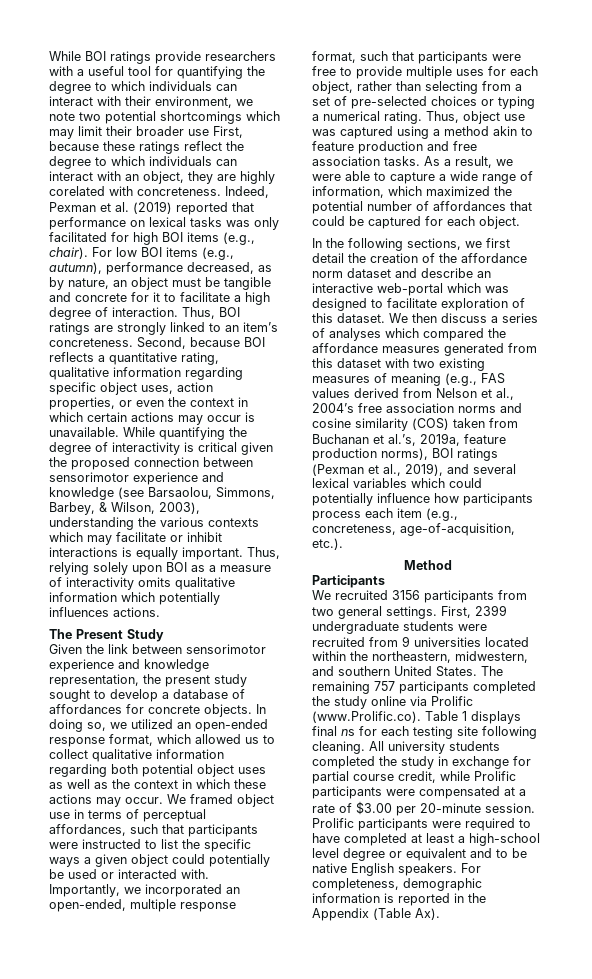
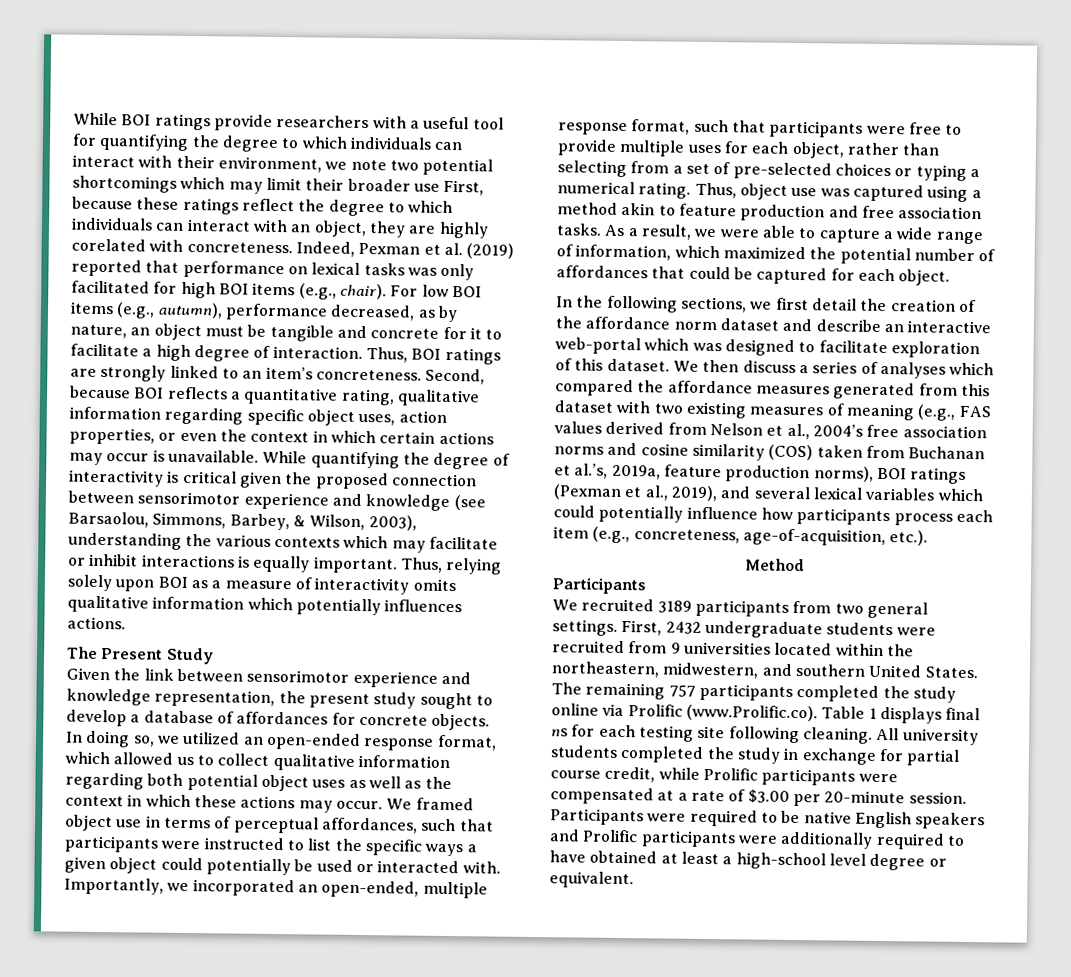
[392,590,420,600] 3156 -> [657,600,692,613] 3189
[475,605,507,616] 2399 -> [665,621,702,634] 2432
[312,818,461,831] Prolific participants were -> [550,808,986,830] [549,829,874,849] Participants were required to be native English speakers and Prolific participants were additionally
[344,833,407,846] completed -> [589,850,658,864] obtained
[406,848,527,861] [312,863,481,876] [312,878,482,891] [312,893,486,906] [312,908,440,921] equivalent and to be native English speakers. For completeness, demographic information is reported in the Appendix (Table Ax). -> [549,871,634,889] equivalent.

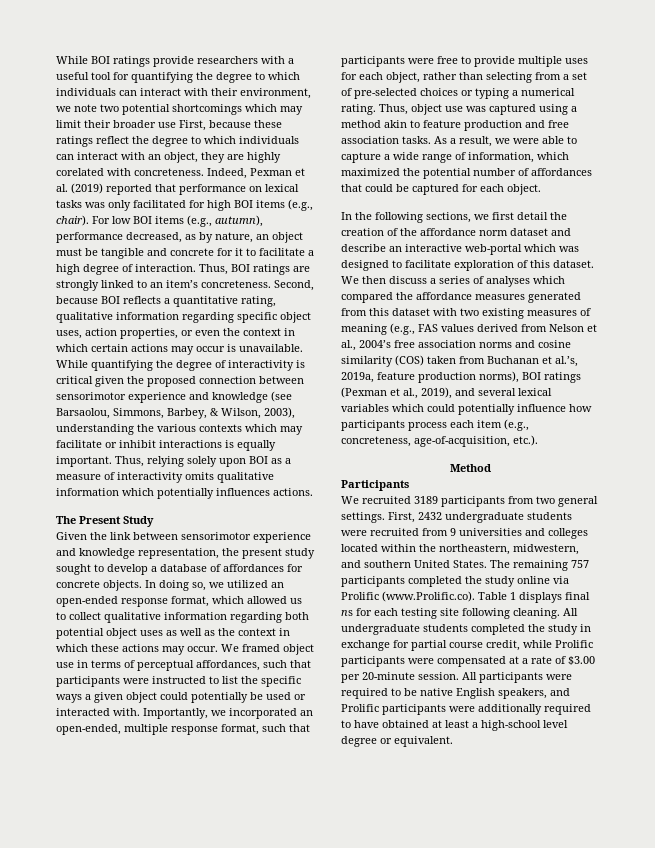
(771, 648) none -> [525,528,588,539] and colleges
[902,728,979,746] university -> [341,624,420,635] undergraduate
[550,808,644,826] Participants -> [462,672,543,683] All participants
[915,812,986,830] speakers -> [498,688,547,699] speakers,

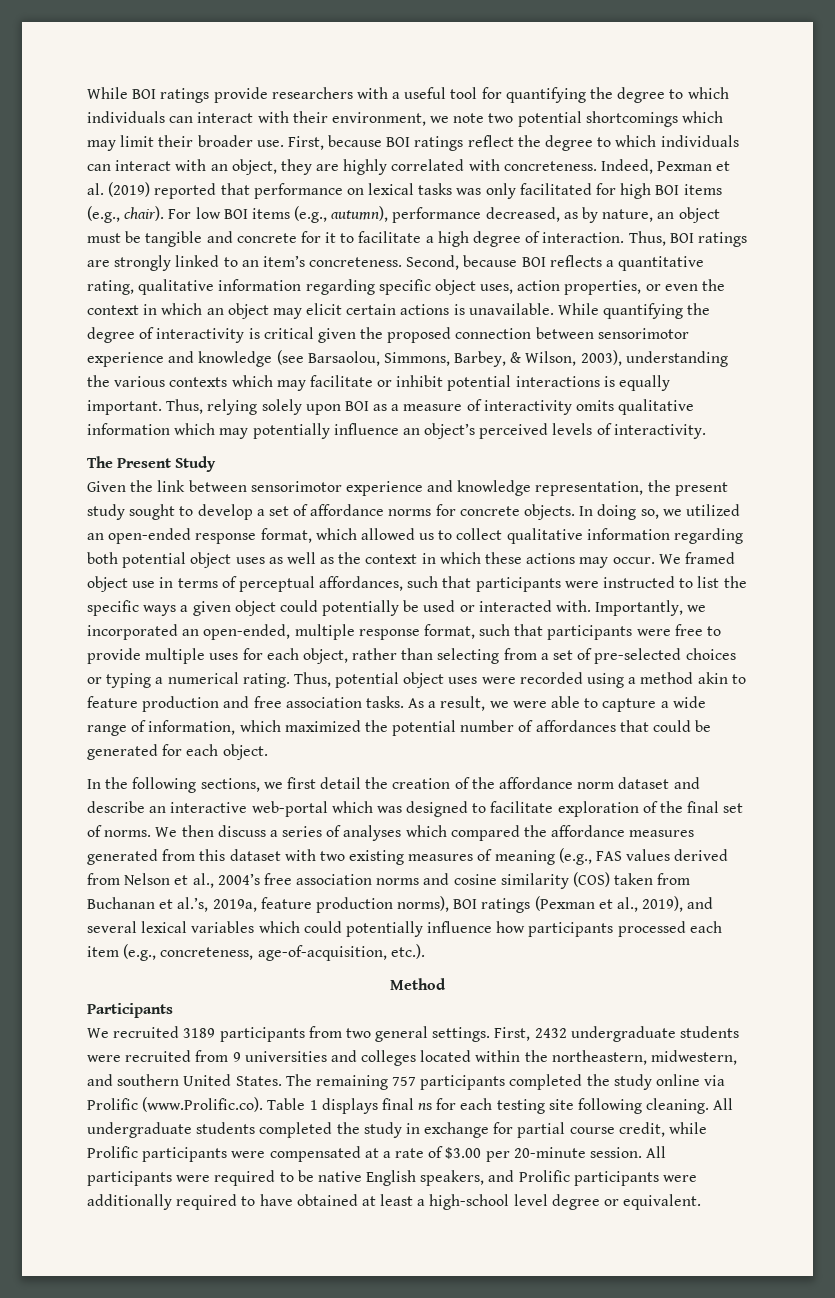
[158,122,176,128] use -> [256,140,284,147] use.
[254,120,282,128] these -> [386,137,411,147] BOI
[56,168,104,176] corelated -> [391,159,465,171] correlated
[91,344,225,355] certain actions may occur -> [206,303,450,319] an object may elicit certain actions
(156, 444) none -> [447,375,512,391] potential
[157,488,313,499] potentially influences actions. -> [219,423,706,439] may potentially influence an object’s perceived levels of interactivity.
[160,564,284,572] database of affordances -> [268,504,432,516] set of affordance norms
[411,104,536,115] object use was captured -> [335,672,583,688] potential object uses were recorded
[412,184,459,195] captured -> [87,744,158,760] generated
[530,260,594,268] this dataset. -> [660,801,744,813] [87,825,152,837] the final set of norms.
[408,422,447,431] process -> [617,921,686,937] processed

